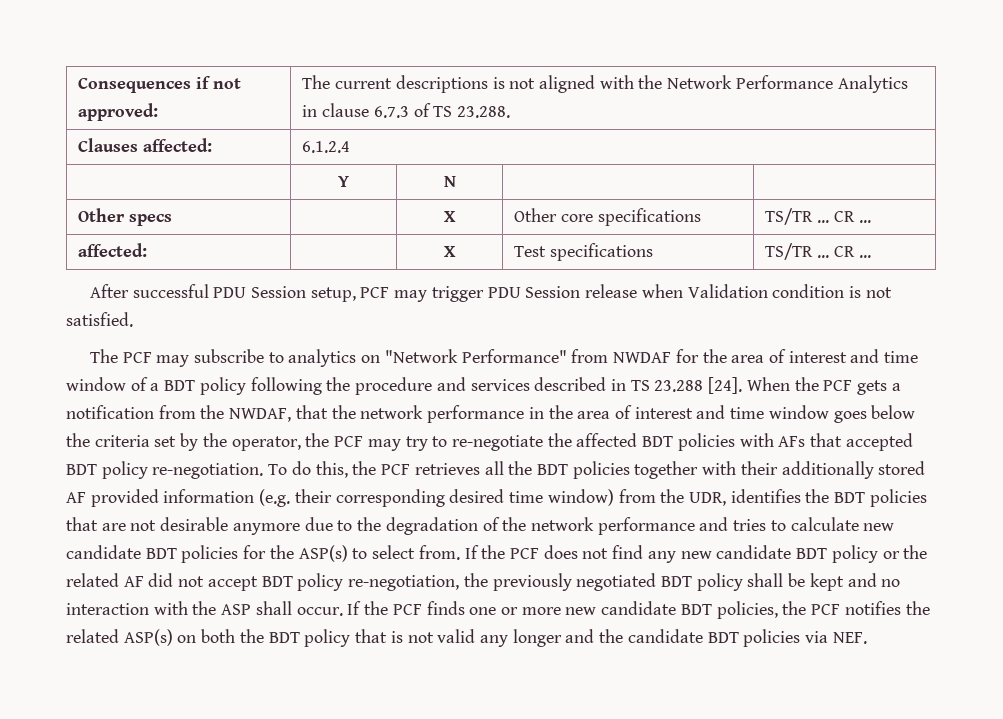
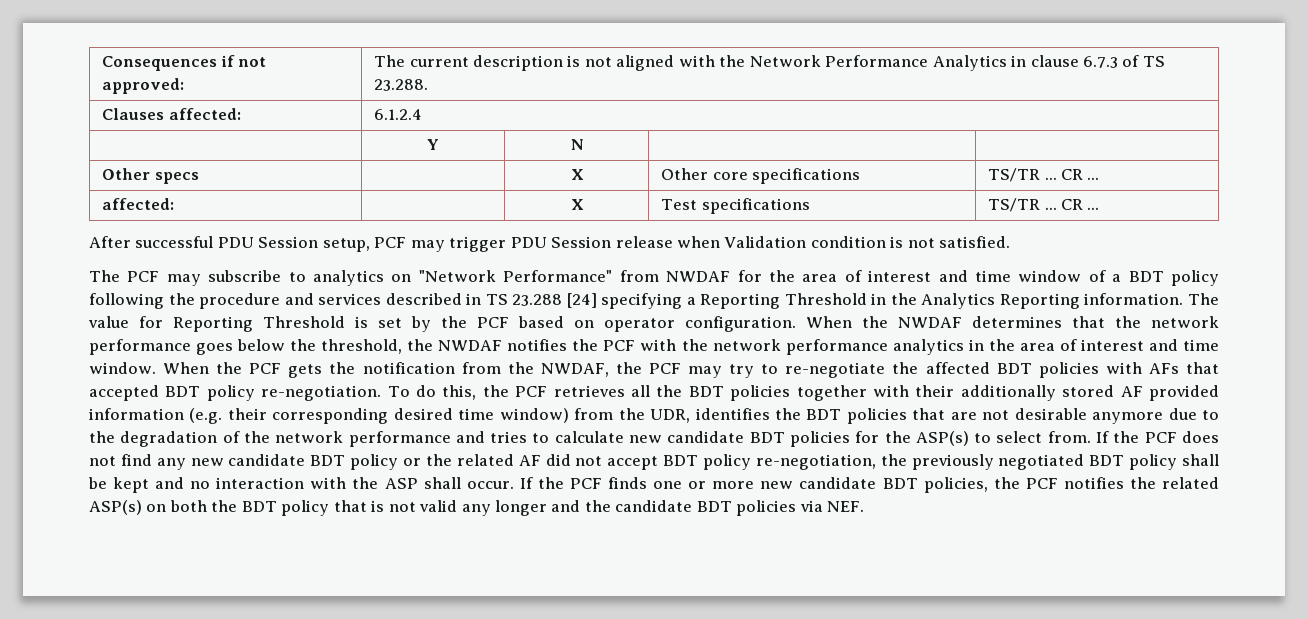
[395,75,488,93] descriptions -> [473,55,564,71] description
[708,377,901,395] [66,405,525,423] [24]. When the PCF gets a notification from the NWDAF, that the network performance -> [566,293,1219,309] [88,316,1219,332] [89,339,964,355] [24] specifying a Reporting Threshold in the Analytics Reporting information. The value for Reporting Threshold is set by the PCF based on operator configuration. When the NWDAF determines that the network performance goes below the threshold, the NWDAF notifies the PCF with the network performance analytics
[768,405,916,423] [66,433,301,451] window goes below the criteria set by the operator, -> [89,362,609,378] window. When the PCF gets the notification from the NWDAF,

